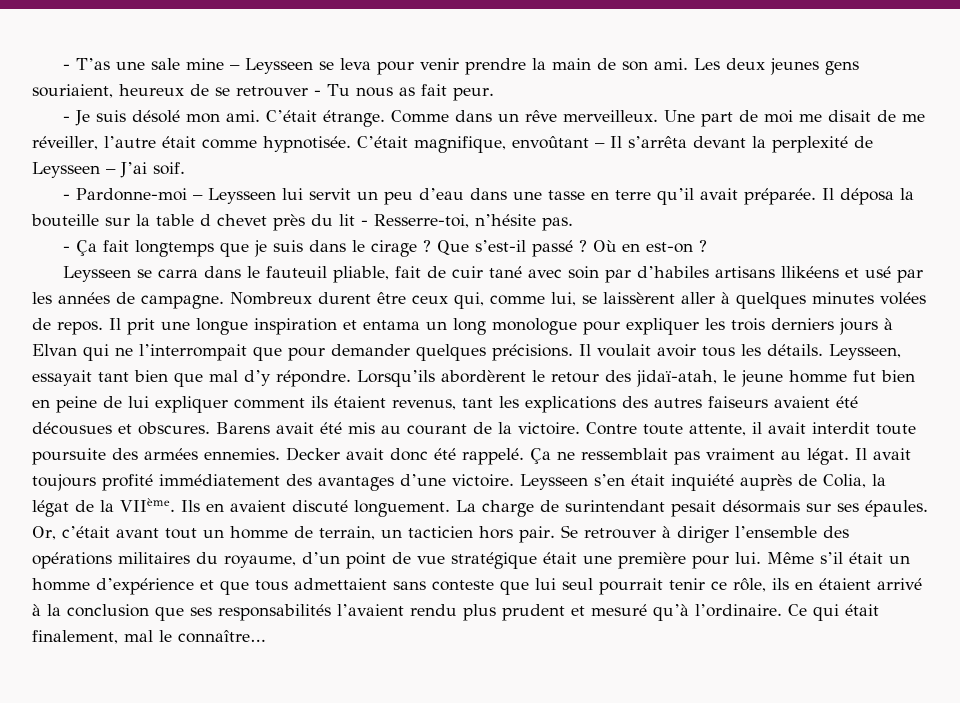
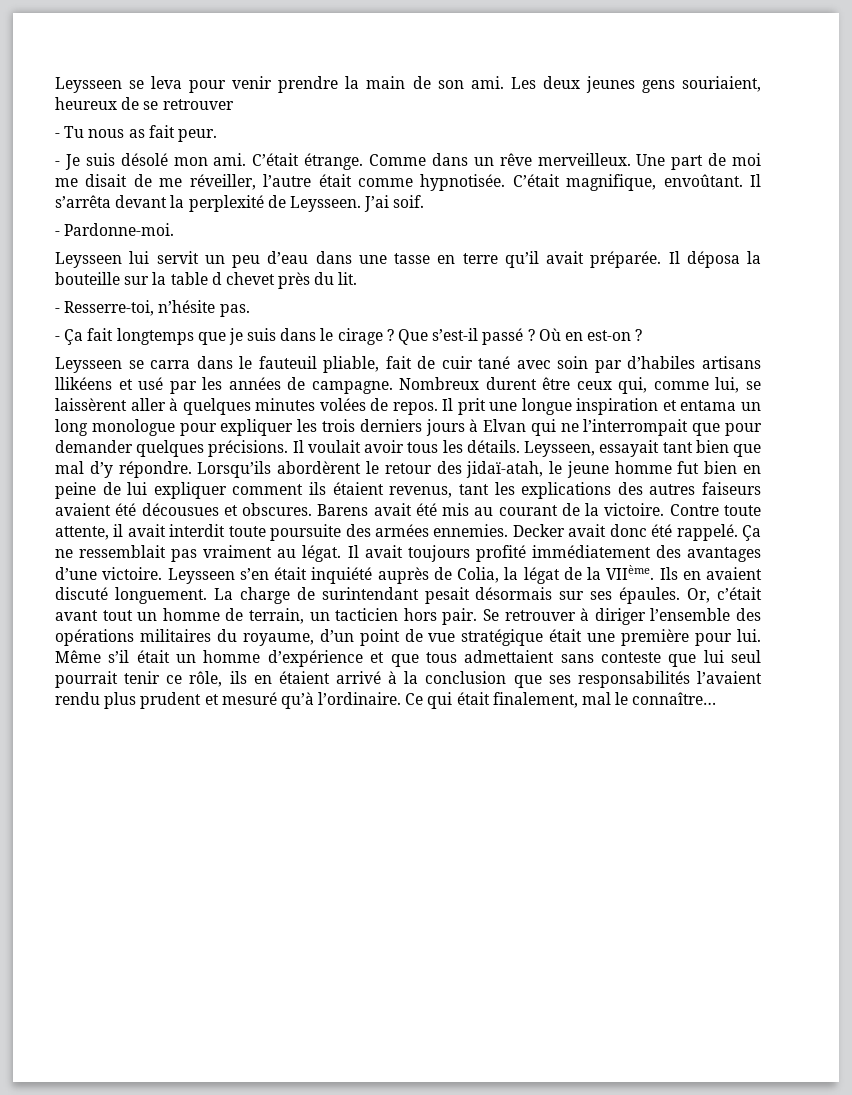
[63,58,241,70] - T’as une sale mine – -> (55, 85) none
(308, 91) none -> (234, 104) //
[512,136,605,149] envoûtant – -> [663,174,743,187] envoûtant.
[32,162,116,178] Leysseen – -> [289,196,361,212] Leysseen.
[76,188,204,201] Pardonne-moi – -> [64,223,175,236] Pardonne-moi. //
[339,214,355,226] lit -> [338,272,358,285] lit. //

